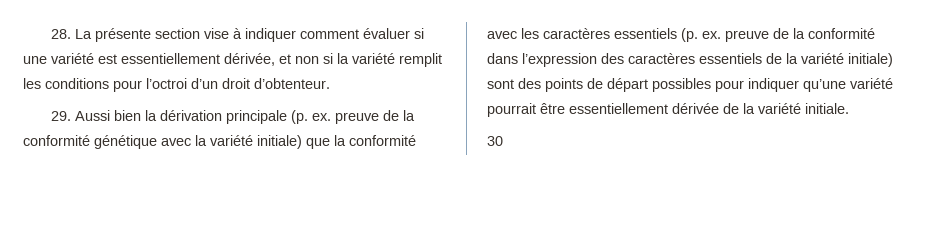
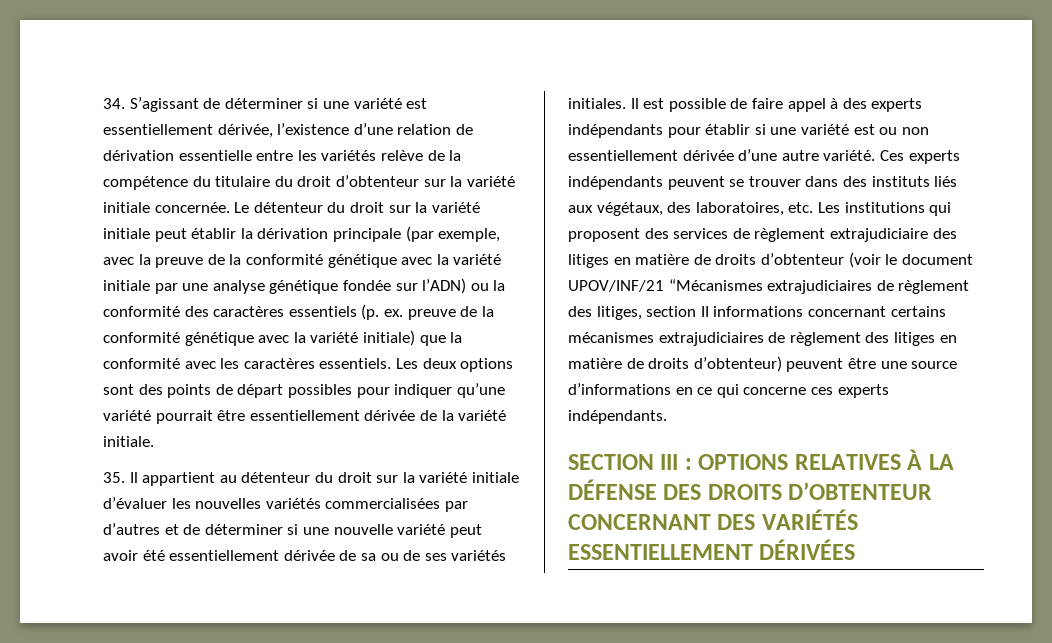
[50,28,410,42] 28. La présente section vise à indiquer comment évaluer -> [103,97,303,112] 34. S’agissant de déterminer
[279,53,442,67] [23,78,330,92] [50,110,287,124] et non si la variété remplit les conditions pour l’octroi d’un droit d’obtenteur. // 29. Aussi bien la dérivation principale -> [277,123,473,135] [103,150,462,161] [103,175,515,190] [103,202,480,213] [103,226,501,242] [103,254,502,268] [103,278,506,294] [103,306,357,317] l’existence d’une relation de dérivation essentielle entre les variétés relève de la compétence du titulaire du droit d’obtenteur sur la variété initiale concernée. Le détenteur du droit sur la variété initiale peut établir la dérivation principale (par exemple, avec la preuve de la conformité génétique avec la variété initiale par une analyse génétique fondée sur l’ADN) ou la conformité des caractères essentiels
[614,28,875,42] [487,53,893,67] essentiels (p. ex. preuve de la conformité dans l’expression des caractères essentiels de la variété initiale) -> [319,358,514,372] essentiels. Les deux options
[487,136,503,146] 30 -> [103,472,519,486] [103,497,468,512] [103,523,482,538] [103,550,507,561] [568,98,923,112] [568,124,929,138] [568,149,960,164] [568,176,958,190] [568,202,952,216] [568,228,957,242] [568,252,973,268] [568,279,970,294] [568,306,946,320] [568,332,957,346] [568,356,958,372] [568,383,889,398] [568,410,667,424] [568,449,954,470] [568,479,933,500] [568,509,858,530] [568,539,856,560] 35. Il appartient au détenteur du droit sur la variété initiale d’évaluer les nouvelles variétés commercialisées par d’autres et de déterminer si une nouvelle variété peut avoir été essentiellement dérivée de sa ou de ses variétés initiales. Il est possible de faire appel à des experts indépendants pour établir si une variété est ou non essentiellement dérivée d’une autre variété. Ces experts indépendants peuvent se trouver dans des instituts liés aux végétaux, des laboratoires, etc. Les institutions qui proposent des services de règlement extrajudiciaire des litiges en matière de droits d’obtenteur (voir le document UPOV/INF/21 “Mécanismes extrajudiciaires de règlement des litiges, section II informations concernant certains mécanismes extrajudiciaires de règlement des litiges en matière de droits d’obtenteur) peuvent être une source d’informations en ce qui concerne ces experts indépendants. // SECTION III : OPTIONS RELATIVES À LA DÉFENSE DES DROITS D’OBTENTEUR CONCERNANT DES VARIÉTÉS ESSENTIELLEMENT DÉRIVÉES

